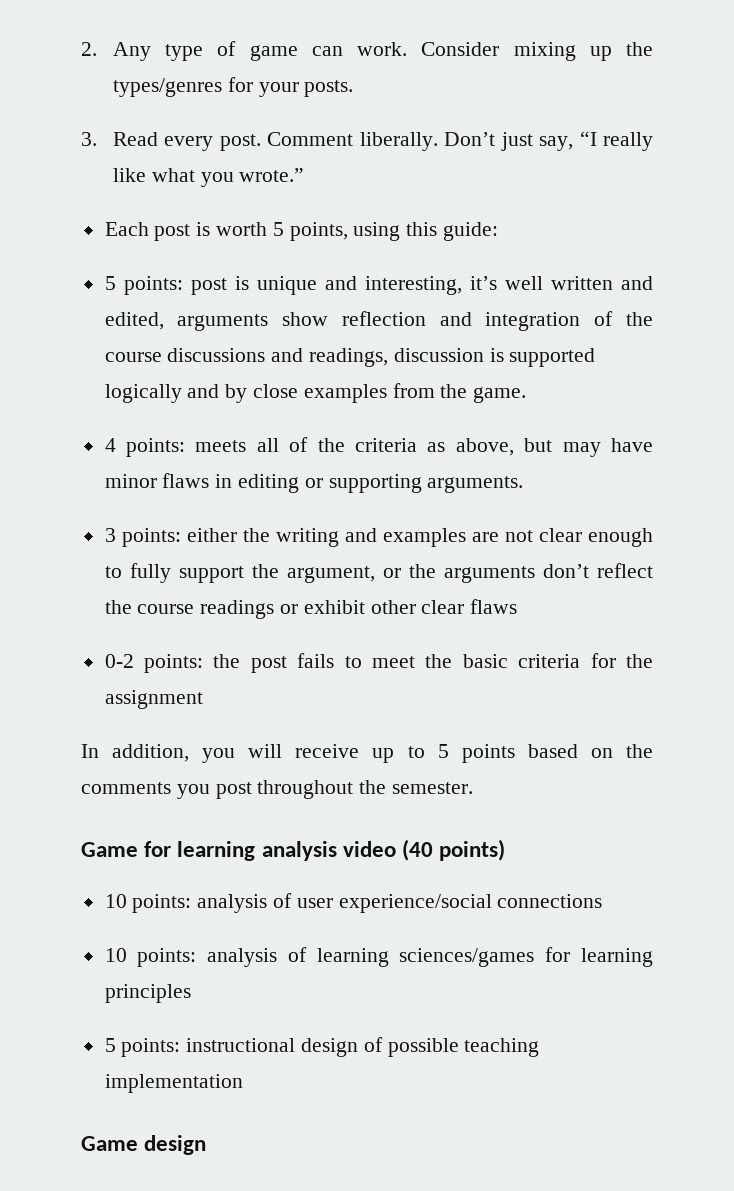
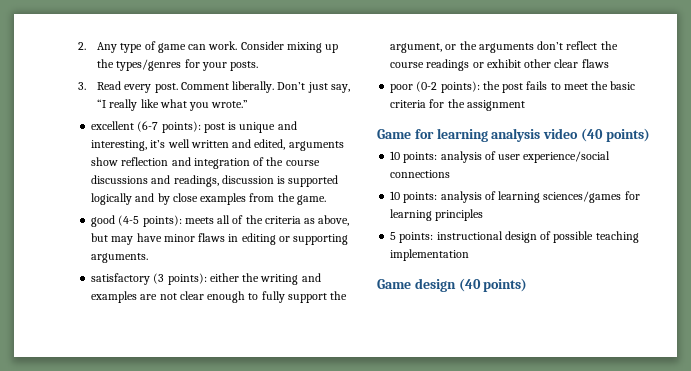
[104,222,499,241] [104,276,183,295] Each post is worth 5 points, using this guide: // 5 points: -> [91,121,201,133] excellent (6-7 points):
[104,438,186,457] 4 points: -> [91,215,182,227] good (4-5 points):
[104,528,181,547] 3 points: -> [91,273,207,285] satisfactory (3 points):
[104,654,204,673] 0-2 points: -> [390,81,480,93] poor (0-2 points):
[81,744,653,763] [81,780,474,799] // In addition, you will receive up to 5 points based on the comments you post throughout the semester. -> (525, 105) none
(207, 1145) none -> [458,278,528,292] (40 points)

